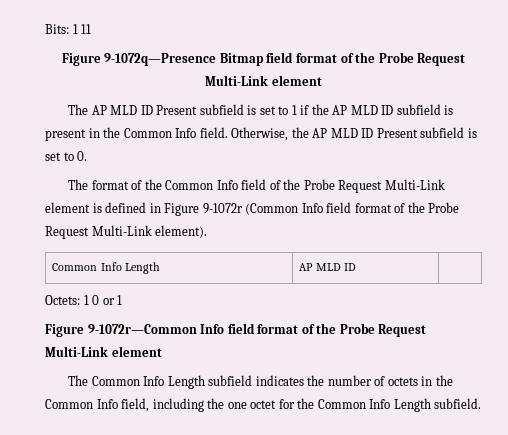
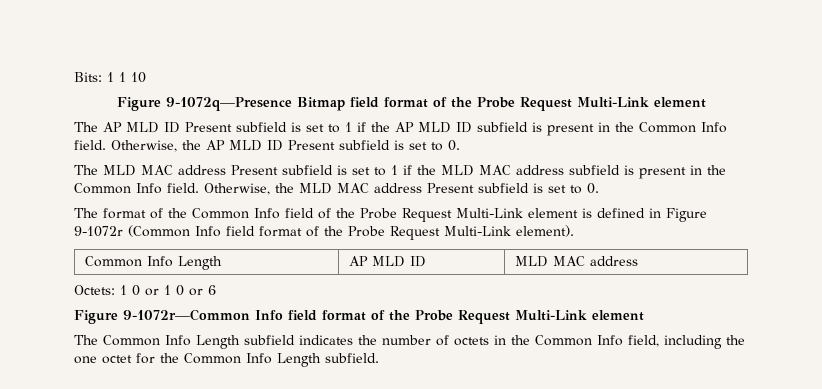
[81,24,92,34] 11 -> [119,72,146,83] 1 10
(88, 156) none -> [74,165,726,179] [74,183,599,195] // The MLD MAC address Present subfield is set to 1 if the MLD MAC address subfield is present in the Common Info field. Otherwise, the MLD MAC address Present subfield is set to 0.
(356, 267) none -> [514,256,638,267] MLD MAC address
(123, 300) none -> [176,285,216,296] 0 or 6

